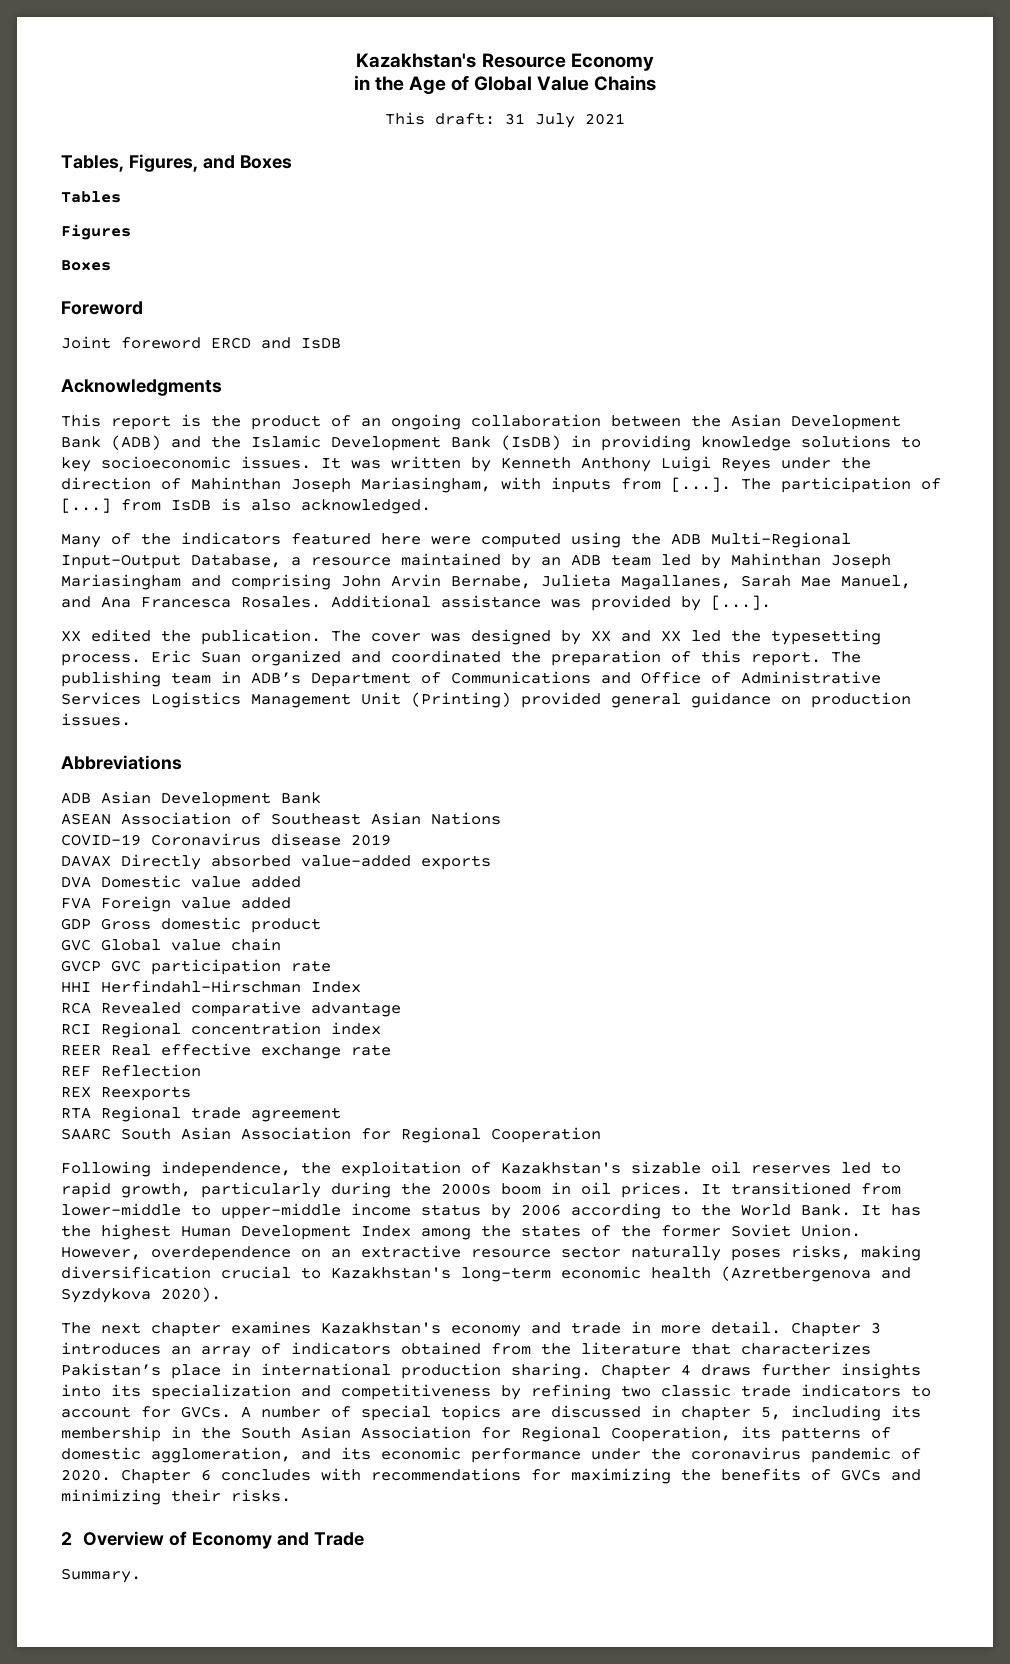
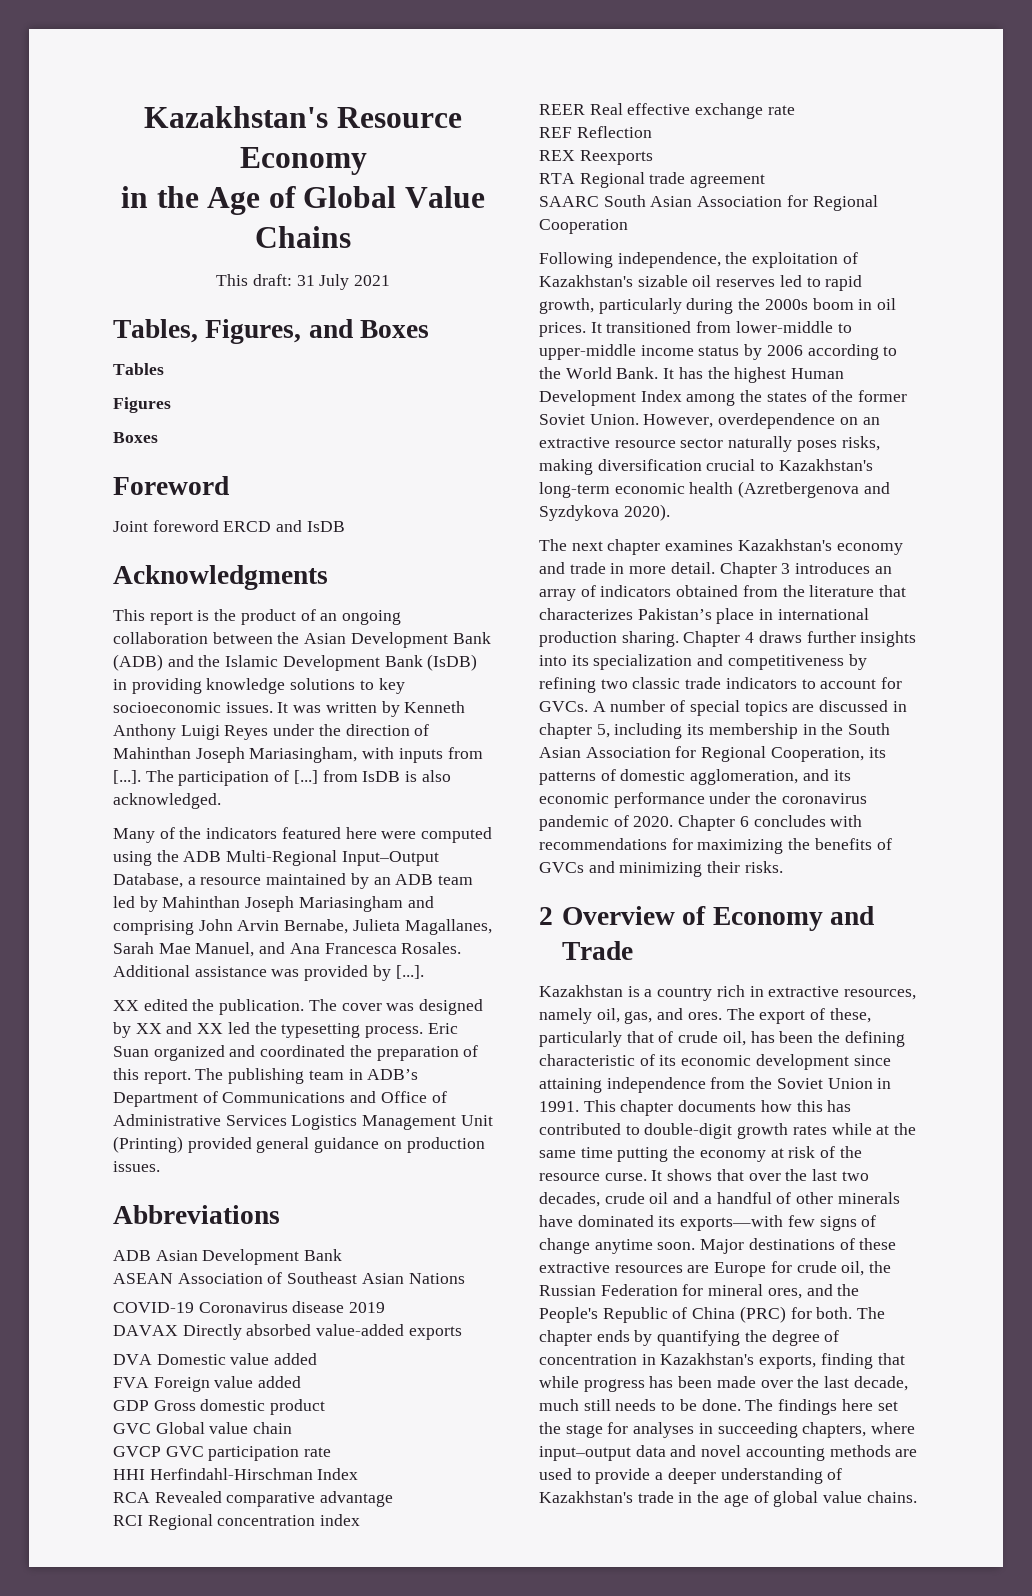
[61,1568,141,1583] Summary. -> [539,985,917,1001] [539,1008,871,1024] [539,1031,905,1047] [539,1054,891,1070] [539,1077,892,1093] [539,1100,852,1116] [539,1123,917,1139] [539,1146,862,1162] [539,1169,869,1181] [539,1192,900,1207] [539,1215,877,1231] [539,1238,897,1254] [539,1261,892,1277] [539,1284,860,1299] [539,1306,886,1323] [539,1330,840,1346] [539,1353,905,1369] [539,1376,908,1392] [539,1399,898,1415] [539,1422,916,1438] [539,1445,918,1461] [539,1468,843,1484] [539,1491,917,1507] Kazakhstan is a country rich in extractive resources, namely oil, gas, and ores. The export of these, particularly that of crude oil, has been the defining characteristic of its economic development since attaining independence from the Soviet Union in 1991. This chapter documents how this has contributed to double-digit growth rates while at the same time putting the economy at risk of the resource curse. It shows that over the last two decades, crude oil and a handful of other minerals have dominated its exports—with few signs of change anytime soon. Major destinations of these extractive resources are Europe for crude oil, the Russian Federation for mineral ores, and the People's Republic of China (PRC) for both. The chapter ends by quantifying the degree of concentration in Kazakhstan's exports, finding that while progress has been made over the last decade, much still needs to be done. The findings here set the stage for analyses in succeeding chapters, where input–output data and novel accounting methods are used to provide a deeper understanding of Kazakhstan's trade in the age of global value chains.

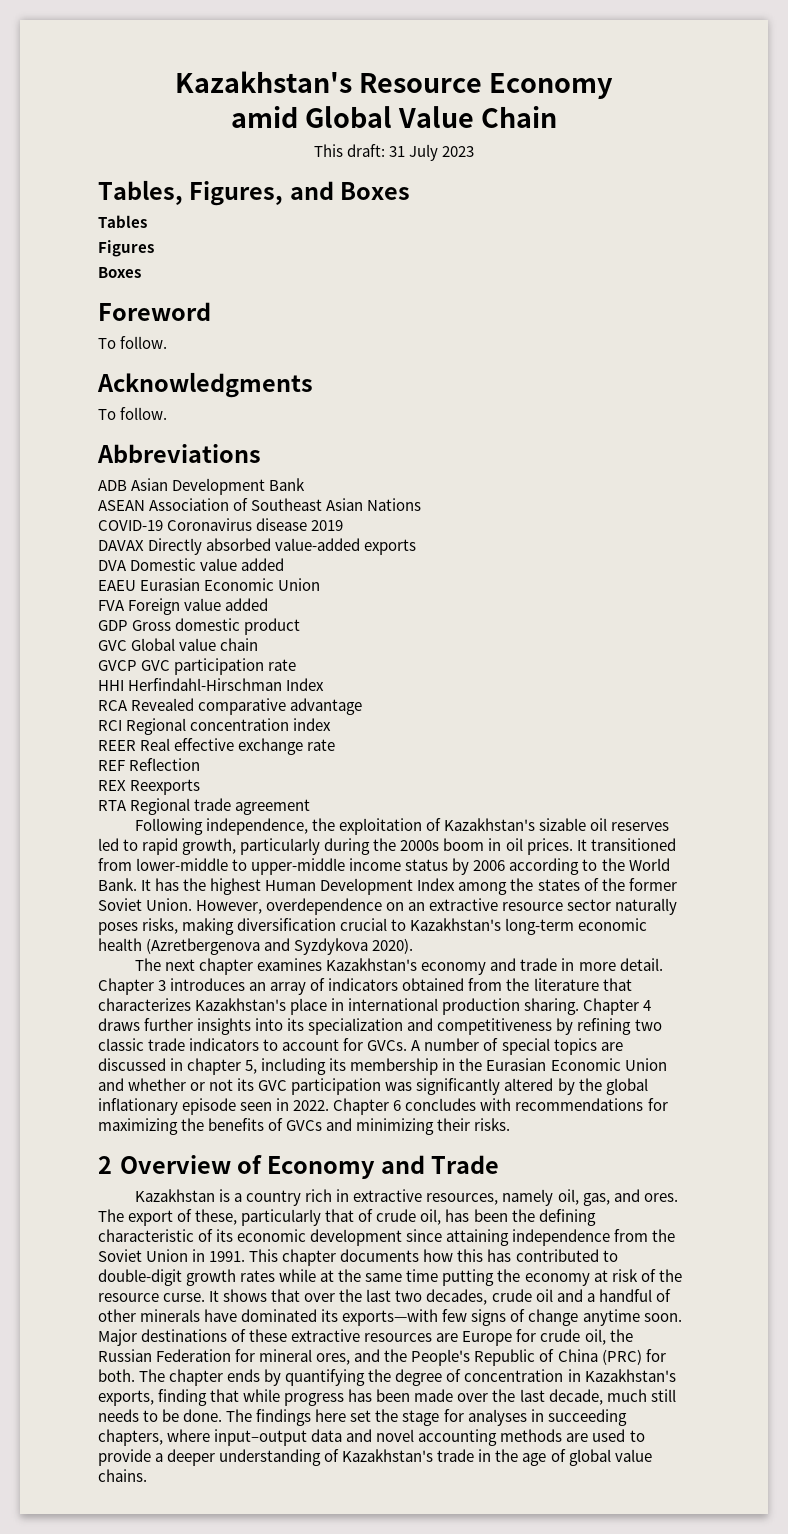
[121,186,296,215] in the Age of -> [230,106,298,128] amid
[255,226,351,248] Chains -> [481,106,558,128] Chain
[353,275,390,286] 2021 -> [442,146,475,157] 2023
[113,520,345,532] [113,565,328,590] [113,609,402,625] [113,632,491,648] [113,654,478,671] [113,678,405,694] [113,701,466,717] [113,724,430,740] [113,747,483,763] [113,770,451,786] [113,793,221,809] [113,827,493,843] [113,850,439,866] [113,873,474,889] [113,896,434,912] [113,919,492,935] [113,942,462,957] [113,965,424,981] [113,999,484,1015] [113,1022,458,1038] [113,1045,479,1061] [113,1068,419,1084] [113,1091,447,1107] [113,1114,493,1130] [113,1136,485,1153] [113,1161,160,1172] Joint foreword ERCD and IsDB // Acknowledgments // This report is the product of an ongoing collaboration between the Asian Development Bank (ADB) and the Islamic Development Bank (IsDB) in providing knowledge solutions to key socioeconomic issues. It was written by Kenneth Anthony Luigi Reyes under the direction of Mahinthan Joseph Mariasingham, with inputs from [...]. The participation of [...] from IsDB is also acknowledged. // Many of the indicators featured here were computed using the ADB Multi-Regional Input–Output Database, a resource maintained by an ADB team led by Mahinthan Joseph Mariasingham and comprising John Arvin Bernabe, Julieta Magallanes, Sarah Mae Manuel, and Ana Francesca Rosales. Additional assistance was provided by [...]. // XX edited the publication. The cover was designed by XX and XX led the typesetting process. Eric Suan organized and coordinated the preparation of this report. The publishing team in ADB’s Department of Communications and Office of Administrative Services Logistics Management Unit (Printing) provided general guidance on production issues. -> [98,336,168,349] [97,372,313,398] [98,407,168,420] To follow. // Acknowledgments // To follow.
(318, 1359) none -> [98,578,321,591] // EAEU Eurasian Economic Union
[539,195,878,211] [539,219,628,234] // SAARC South Asian Association for Regional Cooperation -> (311, 807) none
[637,608,712,620] Pakistan’s -> [195,998,287,1011] Kazakhstan's
[848,723,891,735] [539,746,886,762] [539,769,851,785] [539,792,867,808] [539,815,674,831] South Asian Association for Regional Cooperation, its patterns of domestic agglomeration, and its economic performance under the coronavirus pandemic of 2020. -> [486,1058,667,1071] [98,1078,648,1095] [98,1098,330,1115] Eurasian Economic Union and whether or not its GVC participation was significantly altered by the global inflationary episode seen in 2022.

